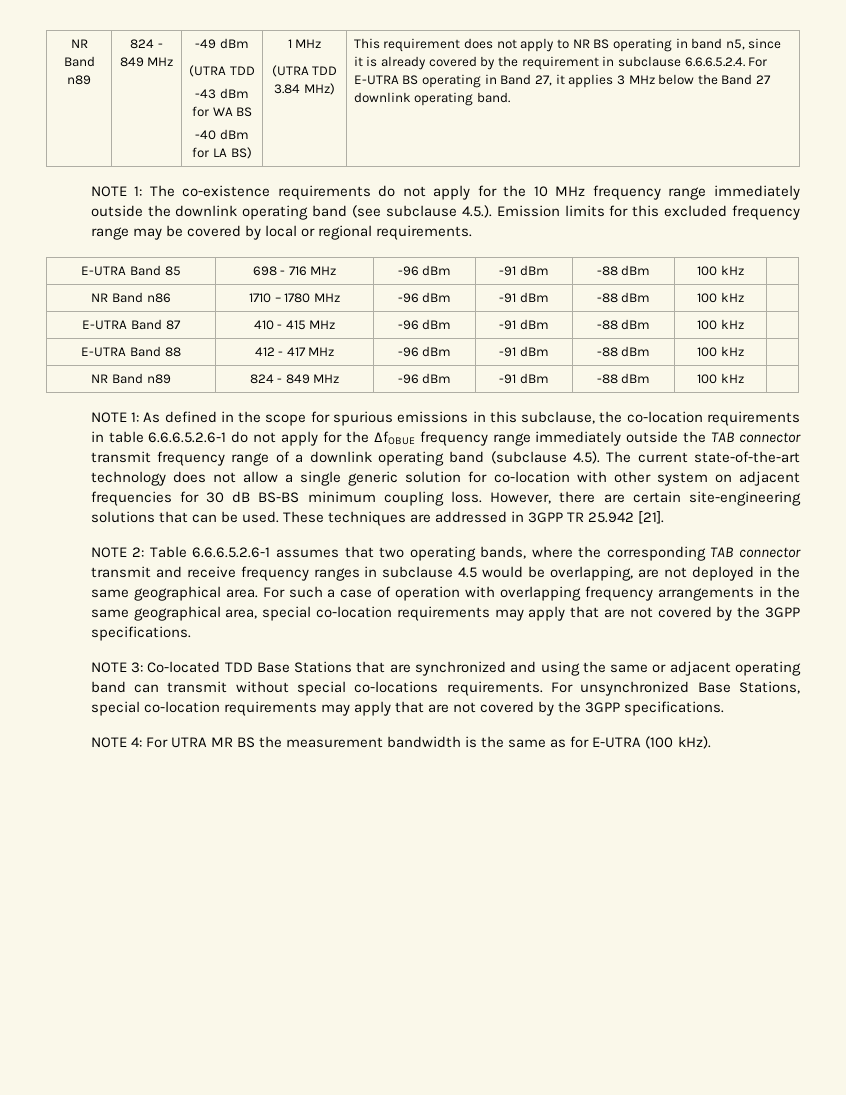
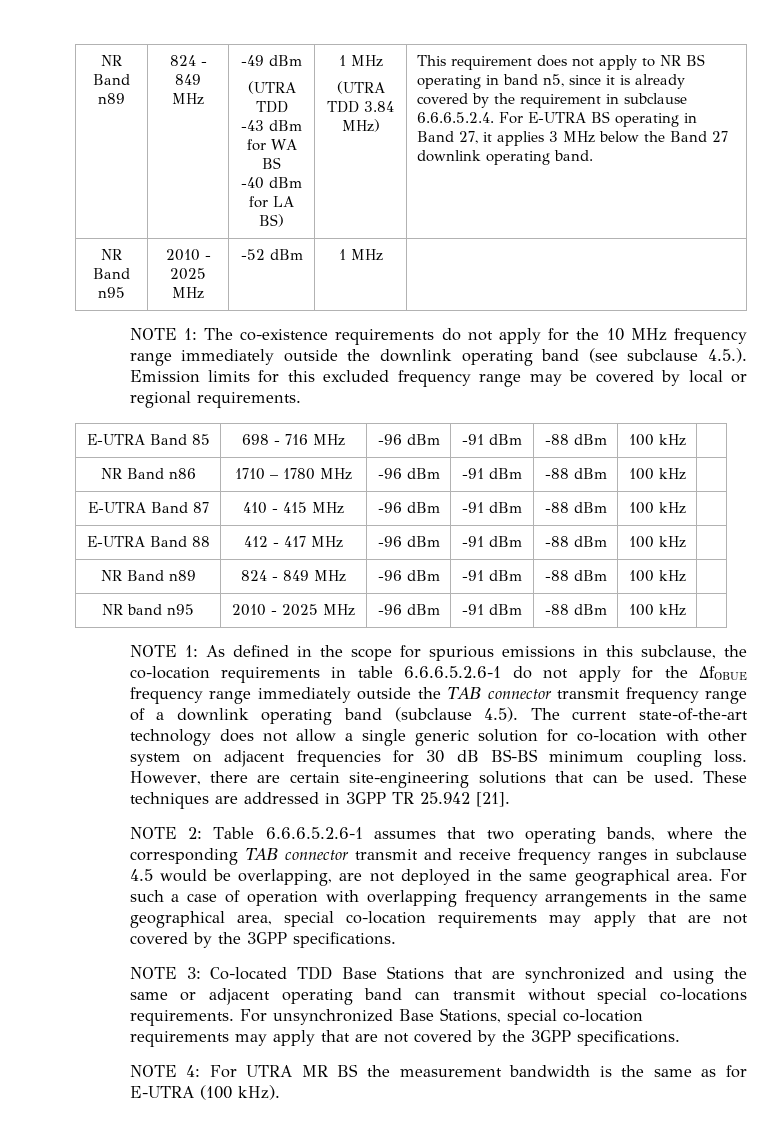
(510, 97) none -> [101,249,122,260] [93,268,130,279] [98,287,125,298] [165,249,211,261] [170,268,206,280] [172,287,204,299] [240,249,303,260] [338,249,383,261] // NR Band n95 | 2010 - 2025 MHz | -52 dBm | 1 MHz |
(744, 378) none -> [102,604,194,615] [232,604,355,616] [377,604,440,615] [462,604,522,615] [544,604,607,615] [628,604,686,616] // NR band n95 | 2010 - 2025 MHz | -96 dBm | -91 dBm | -88 dBm | 100 kHz |

